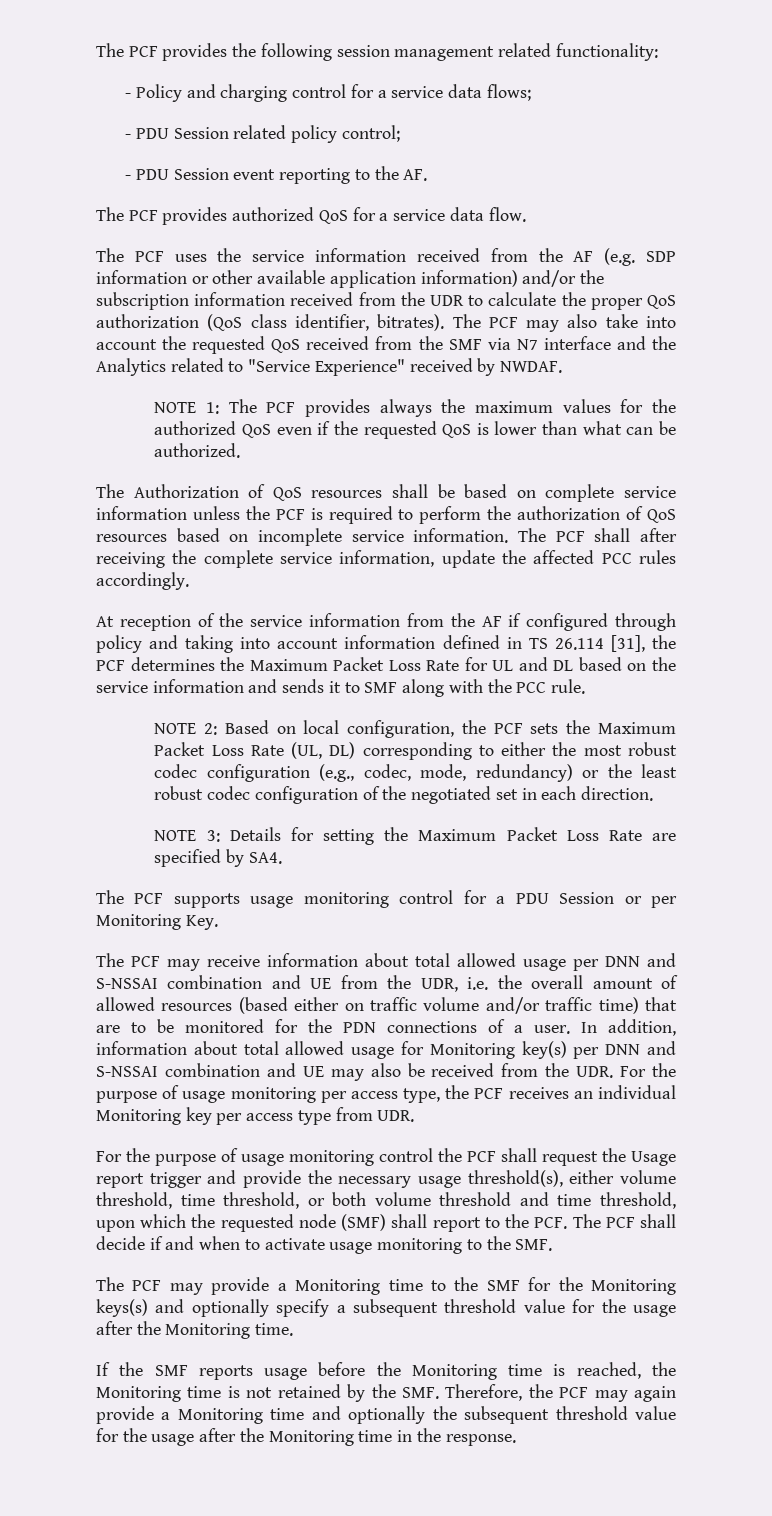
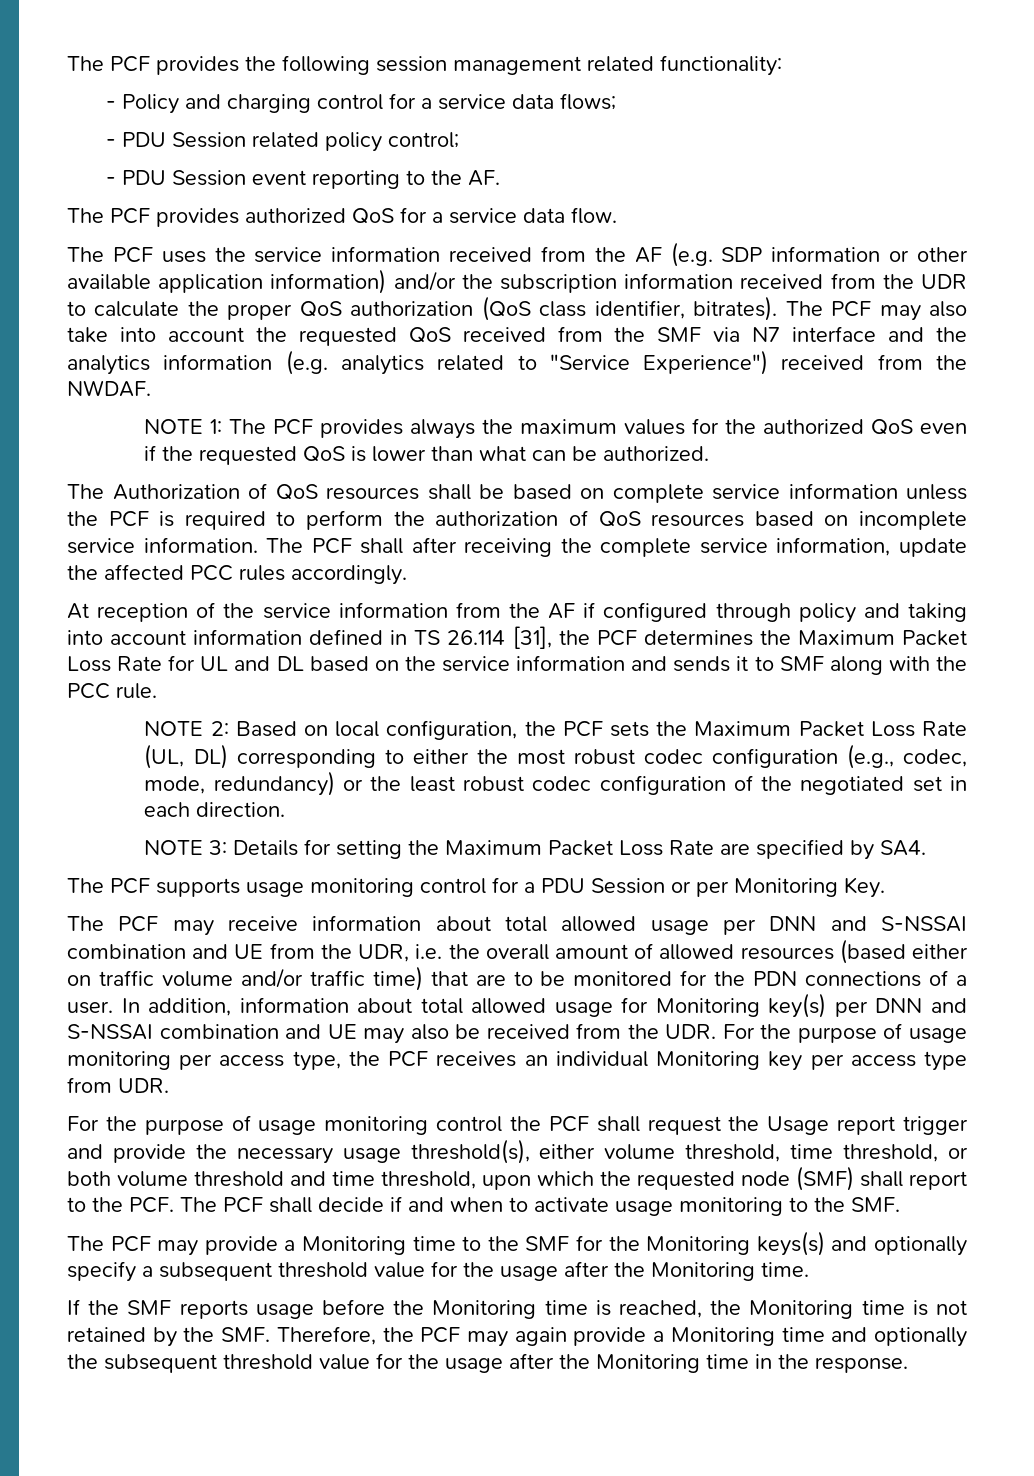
[96,358,496,376] Analytics related to "Service Experience" received by -> [67,350,967,375] analytics information (e.g. analytics related to "Service Experience") received from the

